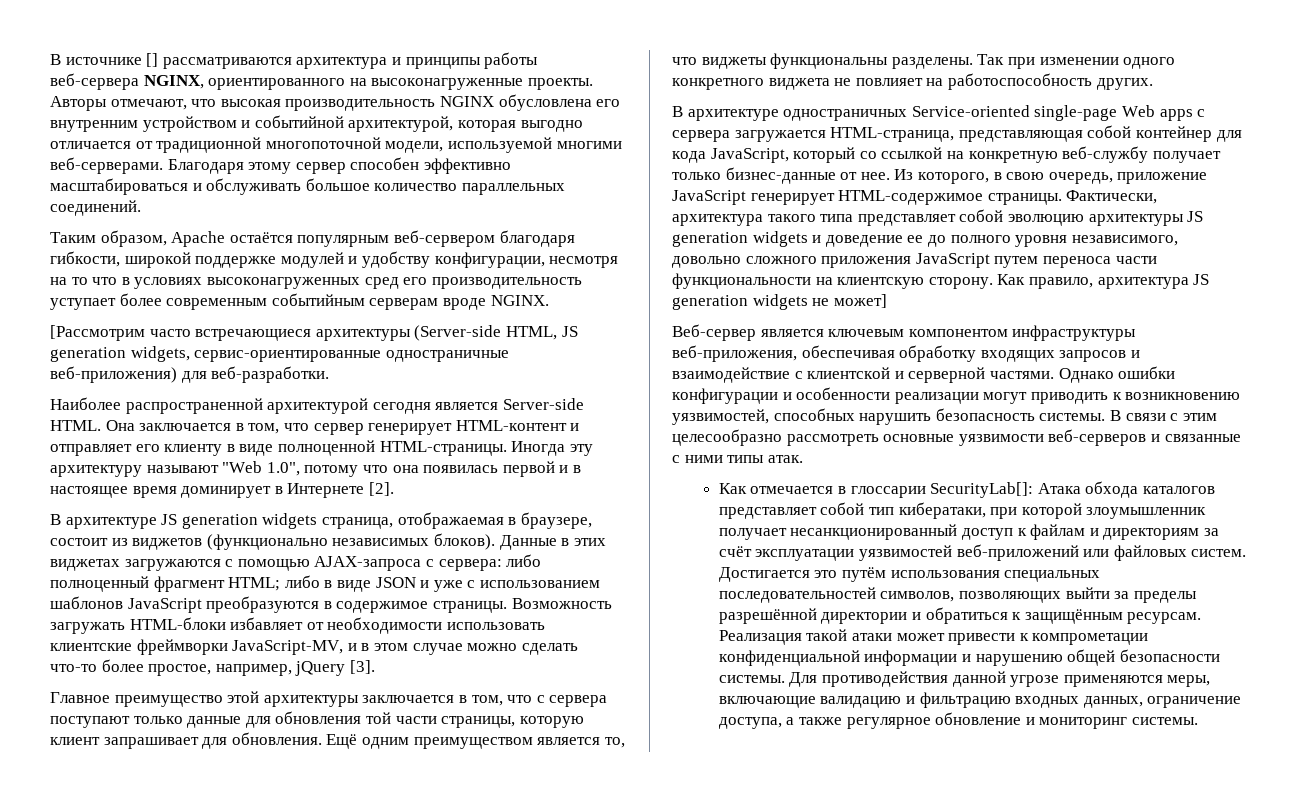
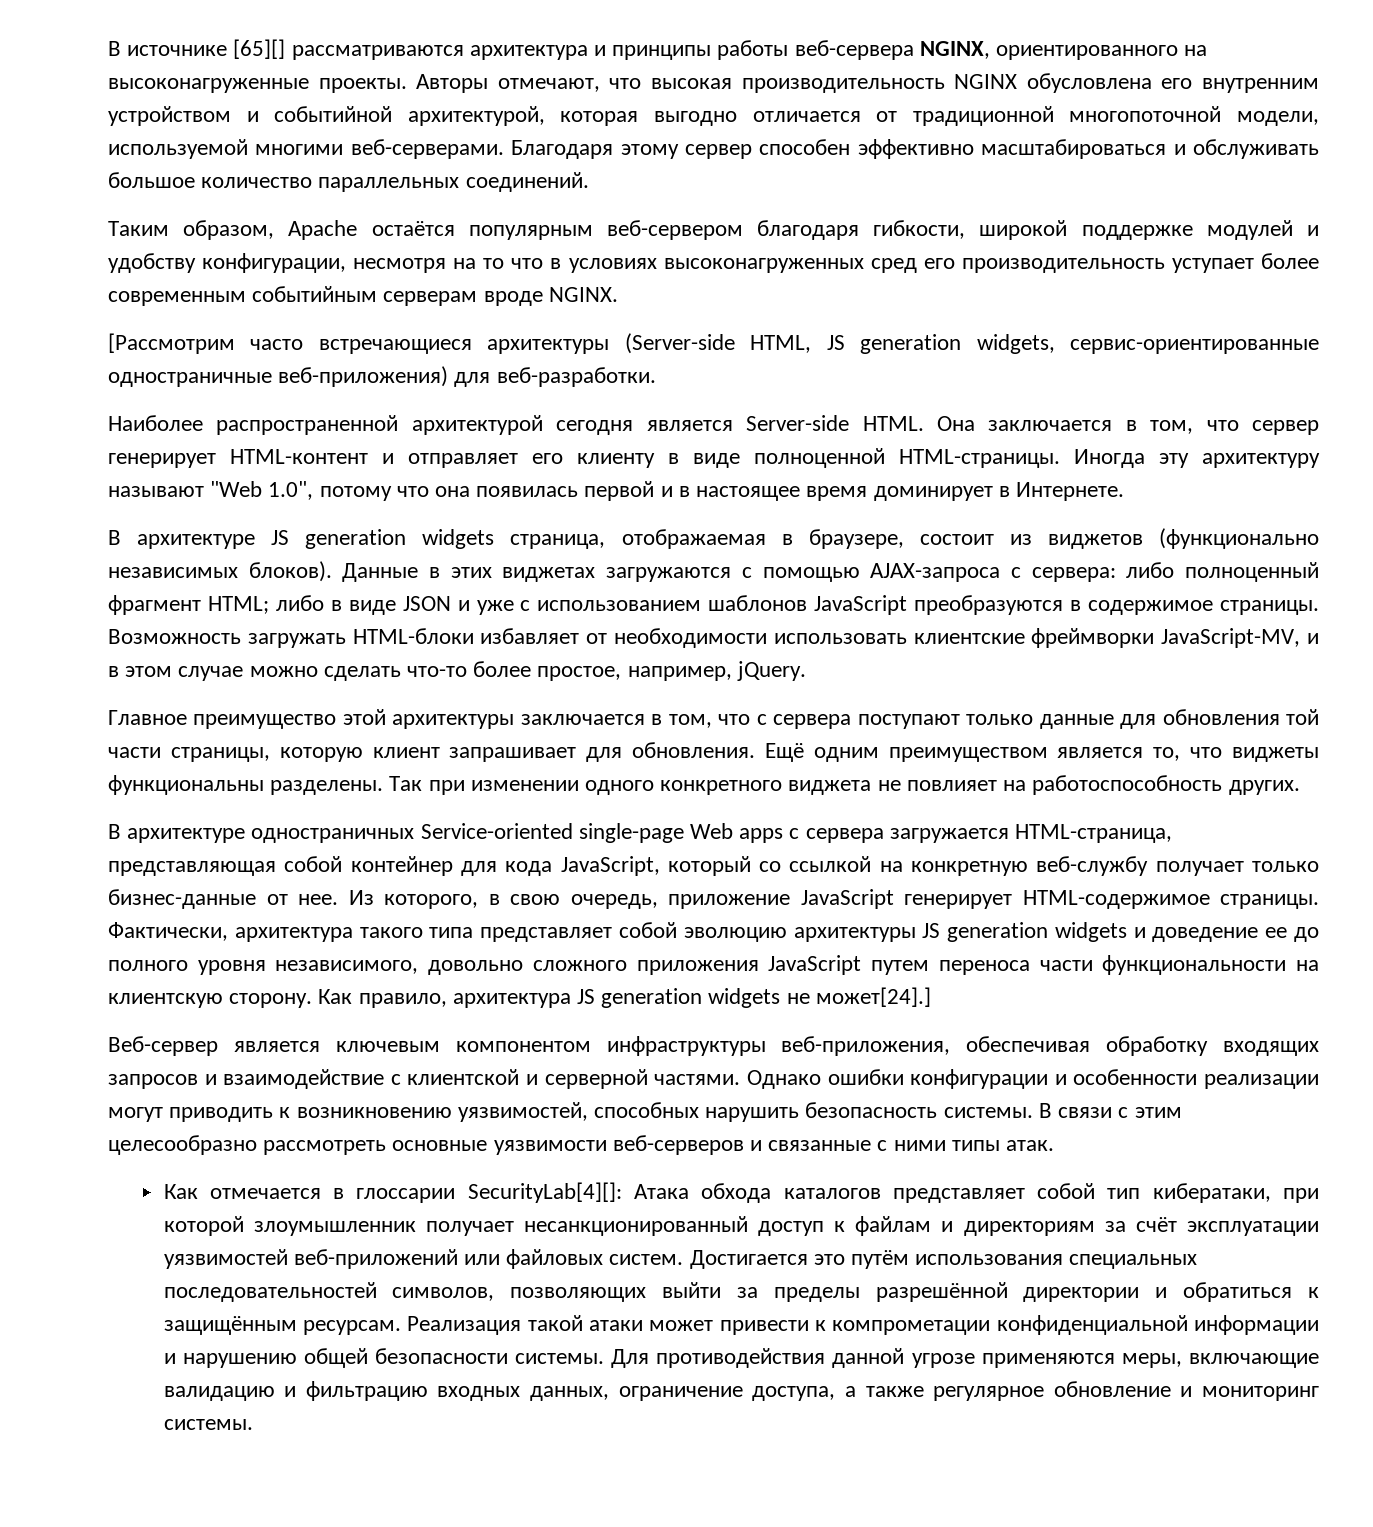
[146,53,159,67] [] -> [233,39,286,59] [65][]
[287,482,394,498] Интернете [2]. -> [1015,482,1124,501] Интернете.
[295,660,375,676] jQuery [3]. -> [736,661,806,681] jQuery.
[833,294,887,308] может] -> [815,987,931,1007] может[24].]
[930,482,1034,498] SecurityLab[]: -> [467,1182,622,1203] SecurityLab[4][]:

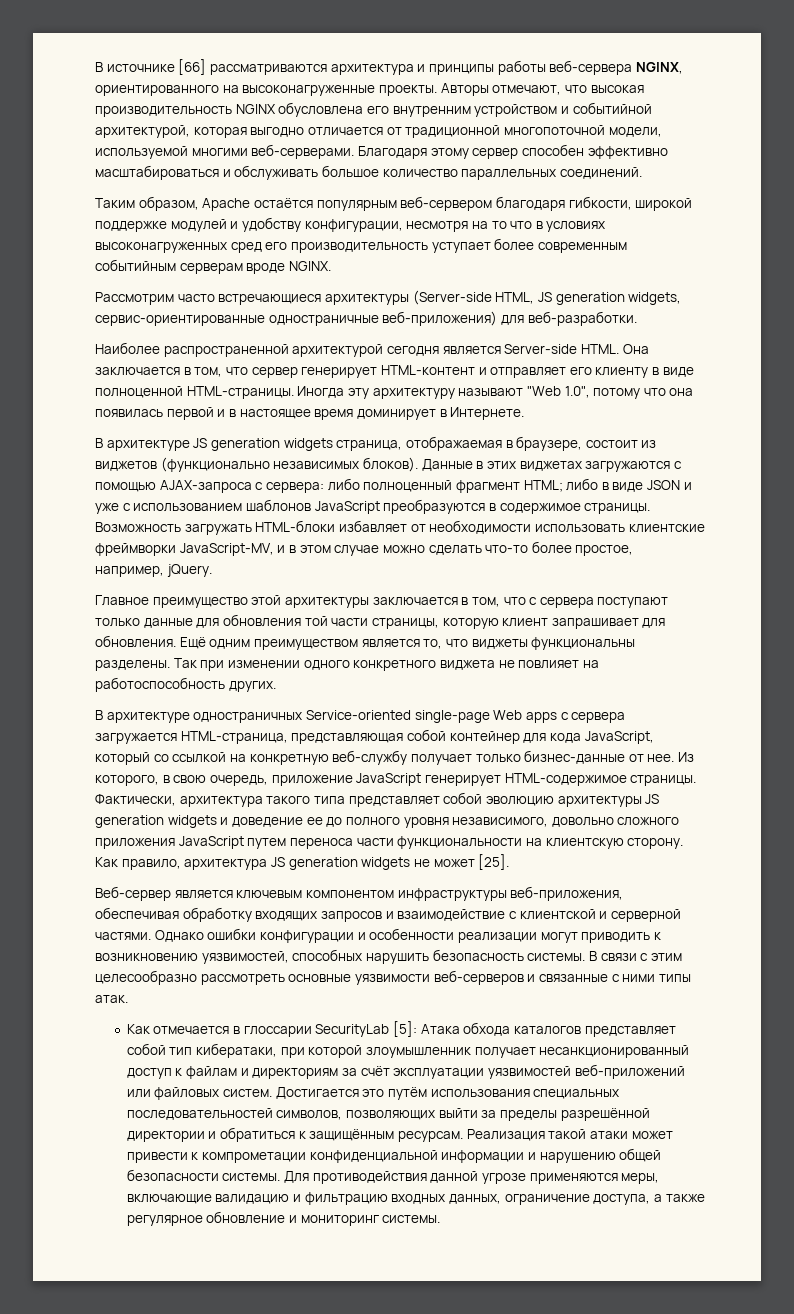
[233,39,286,59] [65][] -> [178,59,207,75] [66]
[108,333,235,354] [Рассмотрим -> [95,292,174,305] Рассмотрим
[815,987,931,1007] может[24].] -> [433,854,510,870] может [25].
[467,1182,622,1203] SecurityLab[4][]: -> [315,1021,417,1037] SecurityLab [5]:

